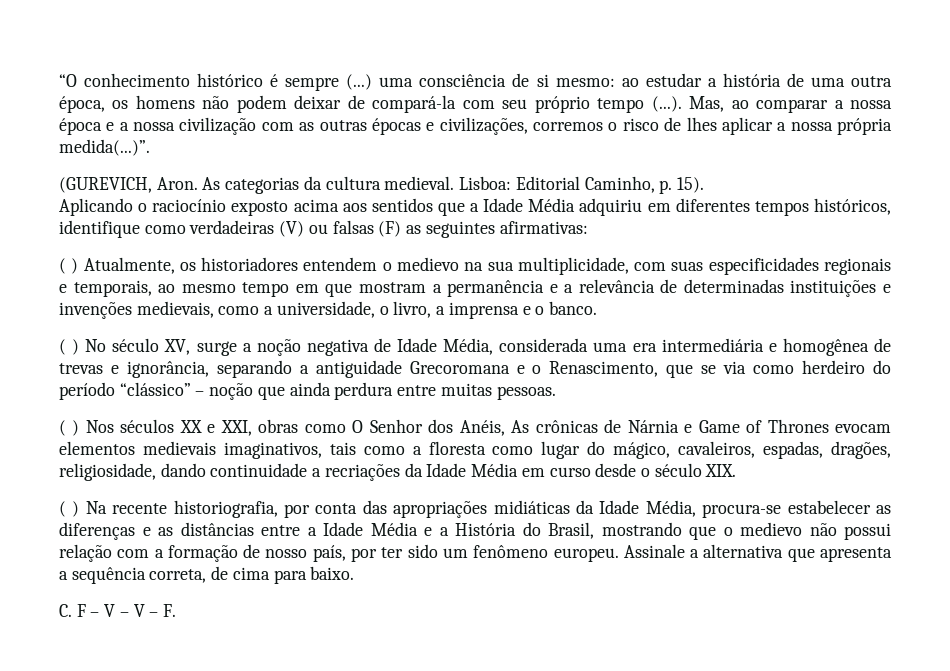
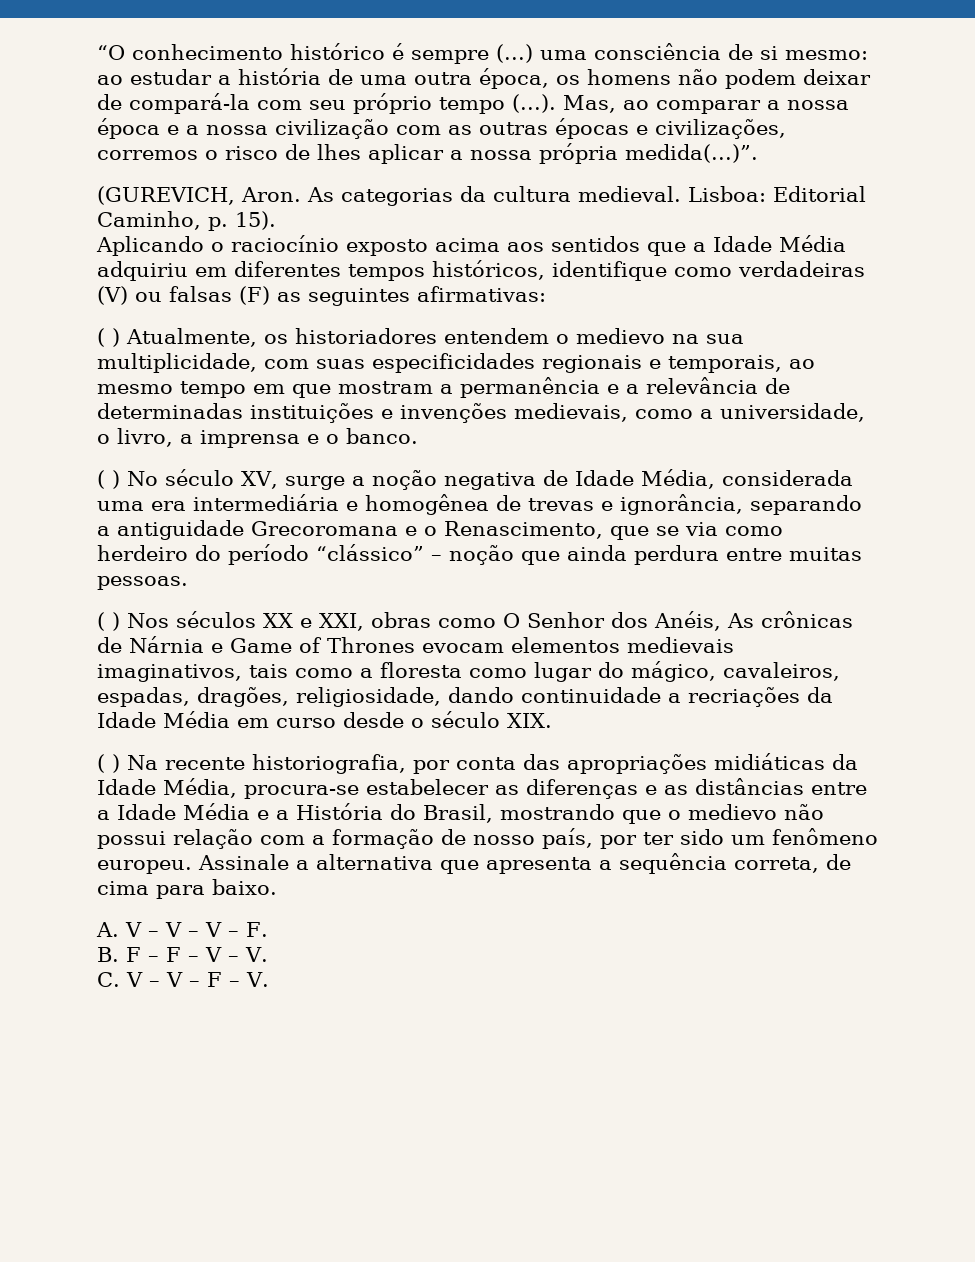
[59,604,86,617] C. F -> [96,922,142,937] A. V
(177, 610) none -> [97,947,268,962] [97,972,269,987] // B. F – F – V – V. // C. V – V – F – V.

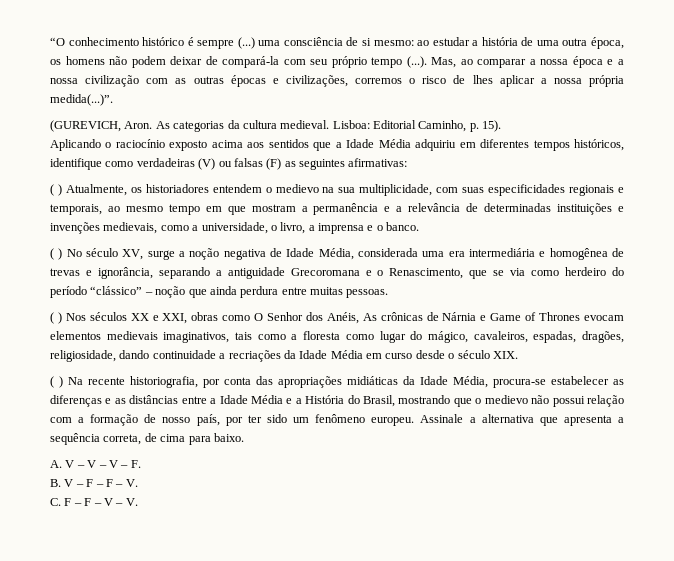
(119, 954) none -> [64,479,138,487] [50,498,61,506] V – F – F – V. // C.
[97,972,269,987] // C. V – V – F – V. -> (138, 502) none

